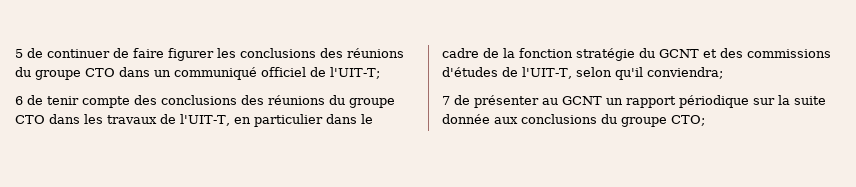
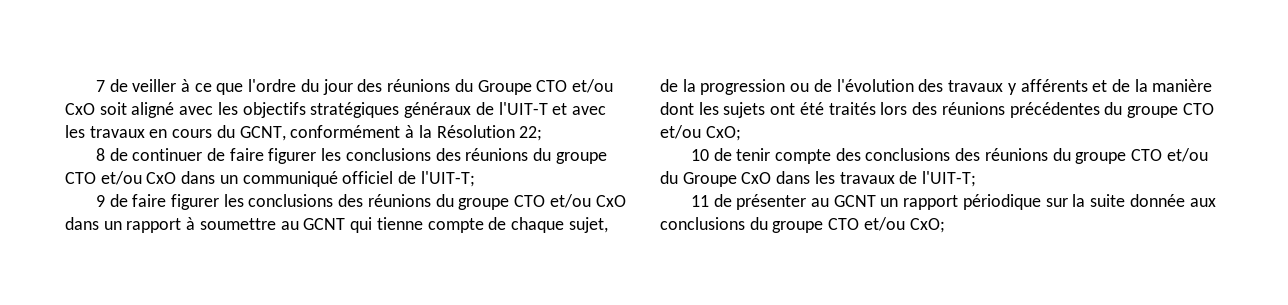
[15,49,23,58] 5 -> [95,79,613,95] [65,102,606,118] [65,125,543,141] [95,148,105,161] 7 de veiller à ce que l'ordre du jour des réunions du Groupe CTO et/ou CxO soit aligné avec les objectifs stratégiques généraux de l'UIT-T et avec les travaux en cours du GCNT, conformément à la Résolution 22; // 8
(115, 72) none -> [100,171,177,185] et/ou CxO
[15,96,23,105] 6 -> [95,194,626,210] [65,217,608,233] [660,79,1213,95] [660,102,1214,118] [660,125,741,141] [690,149,709,161] 9 de faire figurer les conclusions des réunions du groupe CTO et/ou CxO dans un rapport à soumettre au GCNT qui tienne compte de chaque sujet, de la progression ou de l'évolution des travaux y afférents et de la manière dont les sujets ont été traités lors des réunions précédentes du groupe CTO et/ou CxO; // 10
[49,114,373,127] [442,48,831,61] [442,67,723,80] [442,96,450,105] dans les travaux de l'UIT-T, en particulier dans le cadre de la fonction stratégie du GCNT et des commissions d'études de l'UIT-T, selon qu'il conviendra; // 7 -> [1166,148,1208,162] [660,171,977,187] [690,195,709,207] et/ou du Groupe CxO dans les travaux de l'UIT-T; // 11
[671,115,705,126] CTO; -> [828,217,945,233] CTO et/ou CxO;

